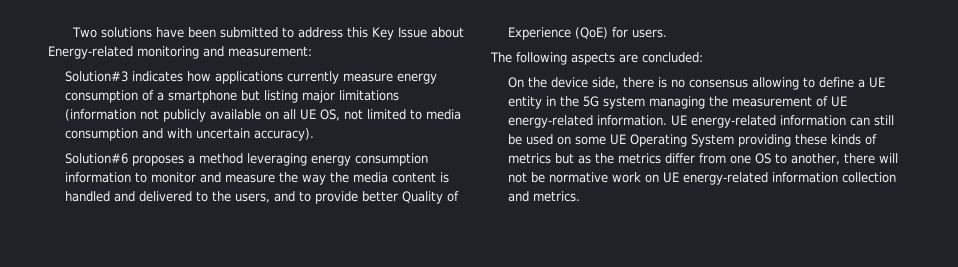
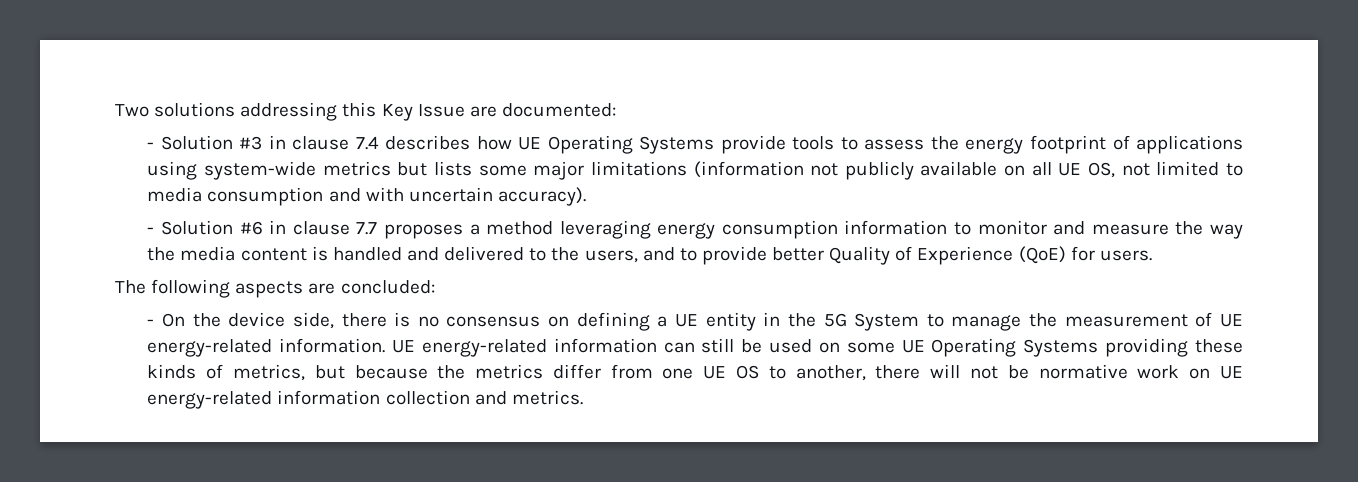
[156,27,465,40] [48,46,312,59] [65,71,438,84] [65,90,299,103] have been submitted to address this Key Issue about Energy-related monitoring and measurement: // Solution#3 indicates how applications currently measure energy consumption of a smartphone but listing -> [240,102,616,121] [147,135,1244,154] [147,161,527,180] addressing this Key Issue are documented: // - Solution #3 in clause 7.4 describes how UE Operating Systems provide tools to assess the energy footprint of applications using system-wide metrics but lists some
[65,153,129,164] Solution#6 -> [147,220,378,235] - Solution #6 in clause 7.7
(703, 57) none -> [147,319,155,326] -
[752,77,855,90] allowing to define -> [548,312,650,331] on defining
[603,96,706,109] system managing -> [854,313,1022,331] System to manage
[691,134,735,147] System -> [1023,339,1099,357] Systems
[508,153,592,164] metrics but as -> [232,364,428,381] metrics, but because
(752, 159) none -> [703,366,727,379] UE

